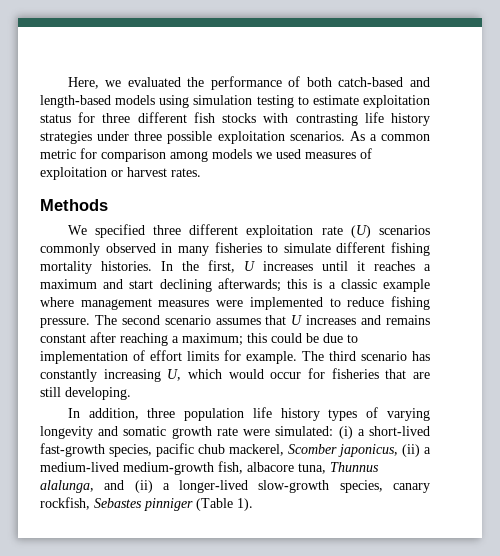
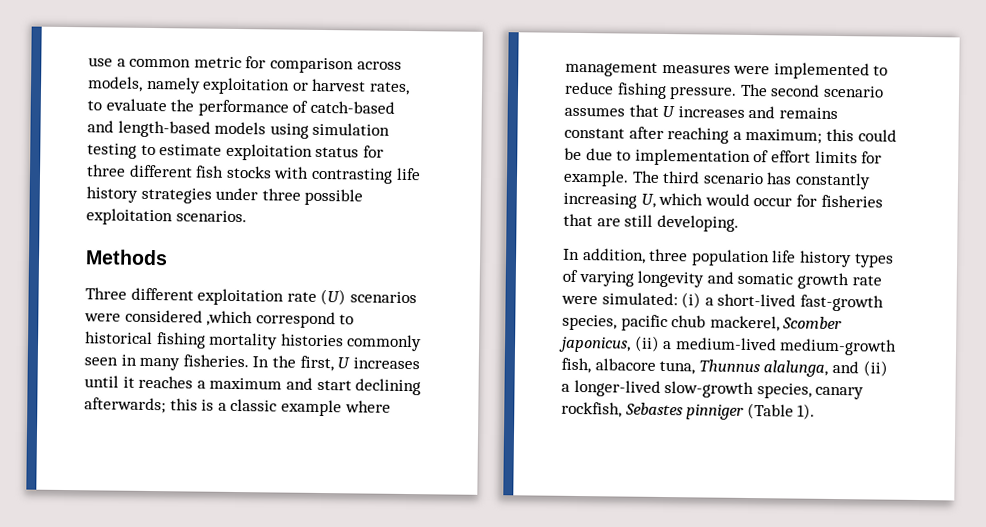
[67,77,181,89] Here, we evaluated -> [88,56,402,74] [87,76,410,96] [87,98,167,112] use a common metric for comparison across models, namely exploitation or harvest rates, to evaluate
[306,77,332,87] both -> (309, 106) none
[349,131,430,141] [40,148,372,162] [40,167,201,180] [40,199,108,211] [67,224,182,238] As a common metric for comparison among models we used measures of exploitation or harvest rates. // Methods // We specified three -> [85,249,168,266] [85,287,127,300] // Methods // Three
[40,242,430,256] [40,261,152,274] commonly observed in many fisheries to simulate different fishing mortality histories. -> [84,309,355,329] [85,331,423,352] [84,354,249,371] were considered ,which correspond to historical fishing mortality histories commonly seen in many fisheries.

